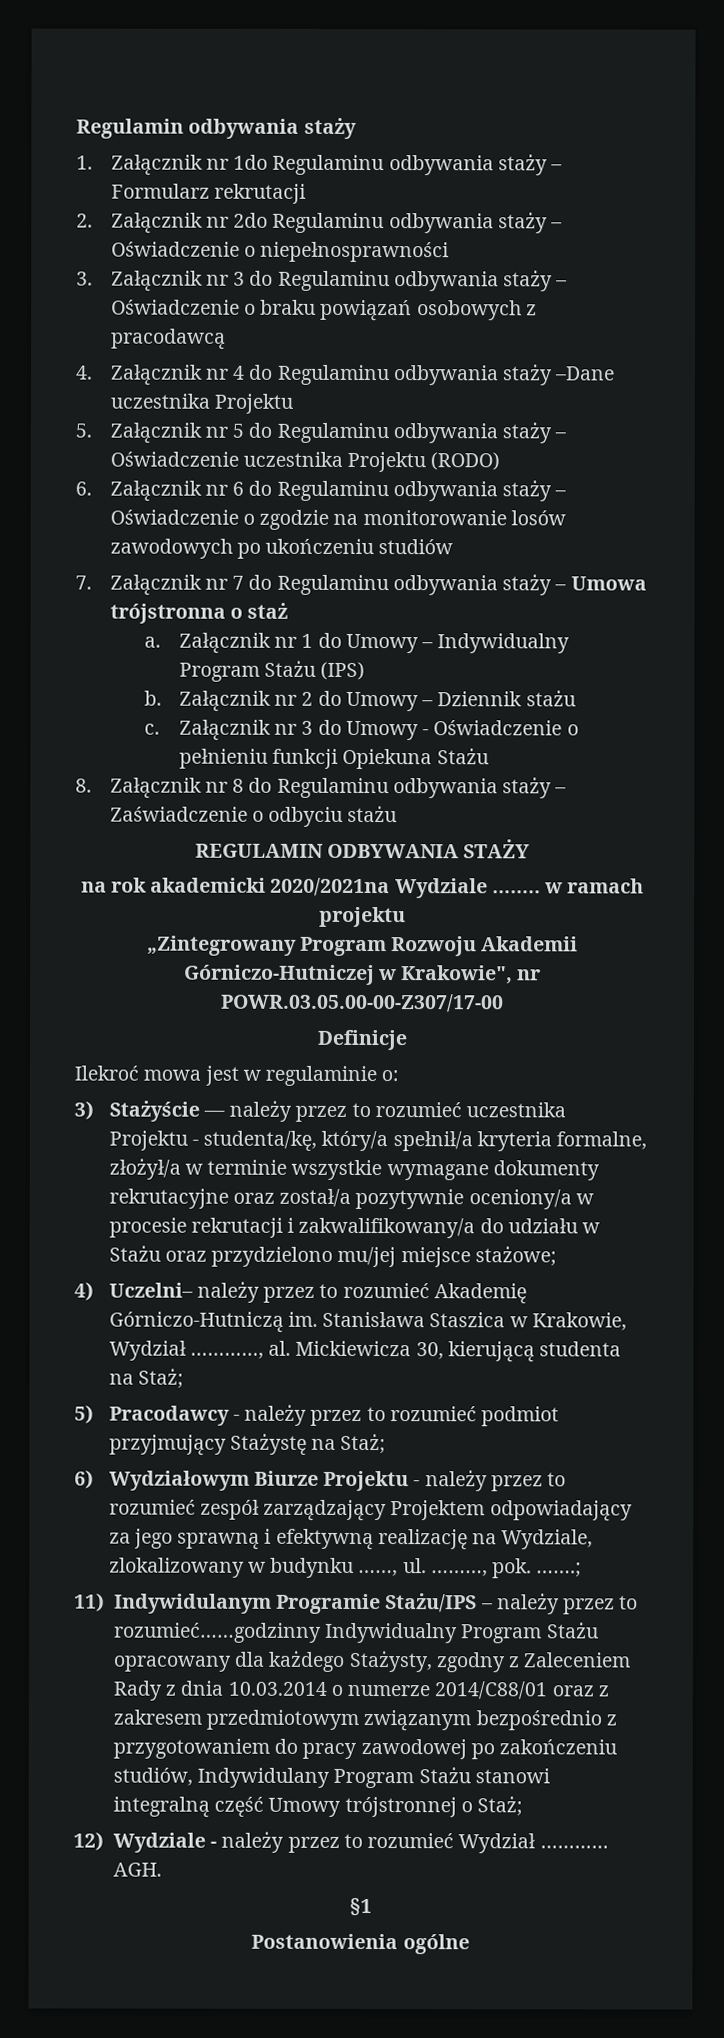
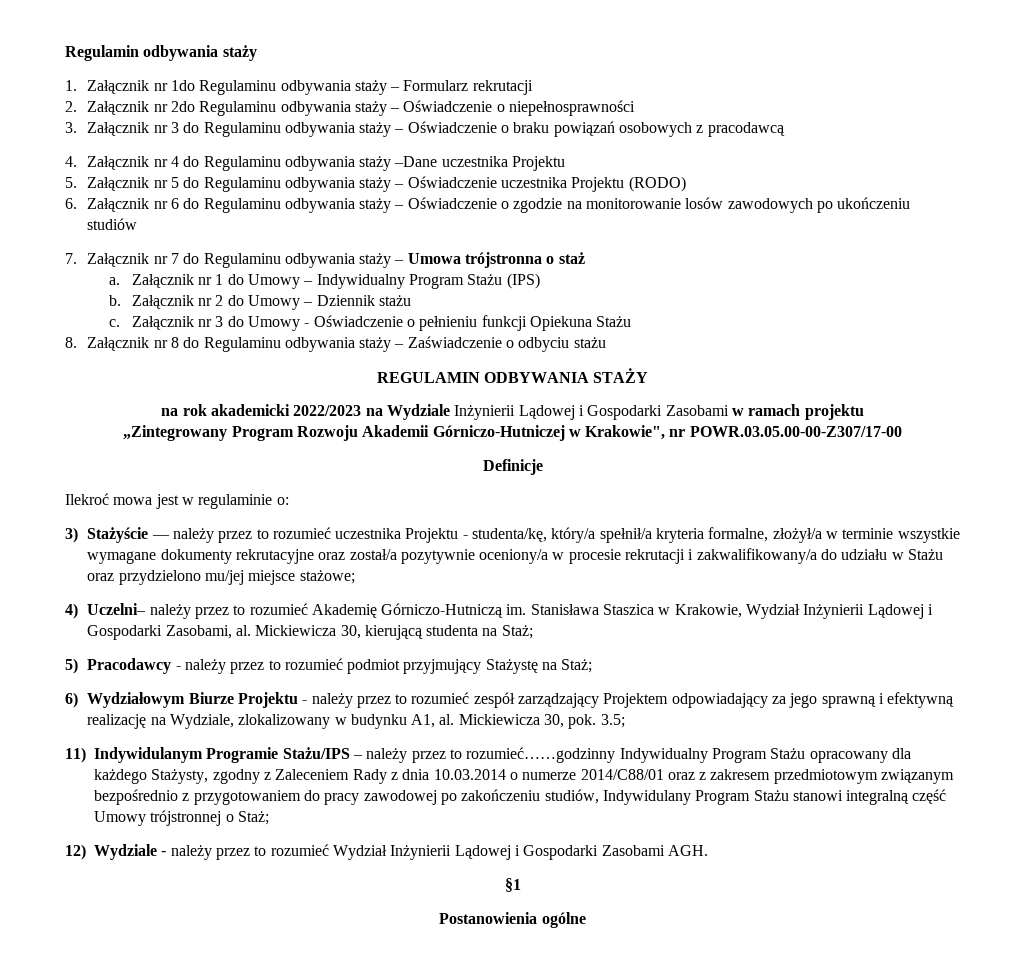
[270,877,541,899] 2020/2021na Wydziale …….. -> [293,404,729,420] 2022/2023 na Wydziale Inżynierii Lądowej i Gospodarki Zasobami
[189,1352,264,1359] …………, -> [803,604,934,619] [87,625,232,640] Inżynierii Lądowej i Gospodarki Zasobami,
[358,1558,583,1579] ……, ul. ………, pok. …….; -> [411,714,625,729] A1, al. Mickiewicza 30, pok. 3.5;
[539,1845,609,1849] ………… -> [390,845,665,860] Inżynierii Lądowej i Gospodarki Zasobami

